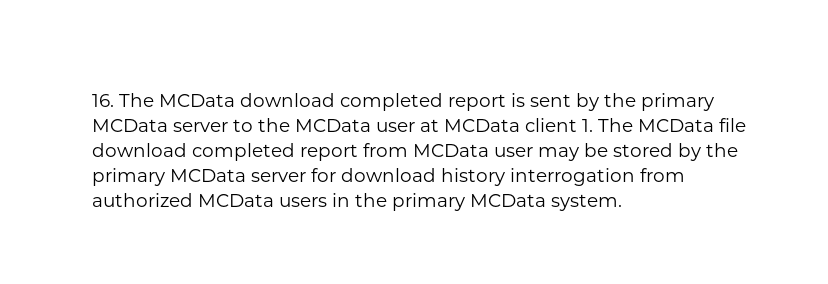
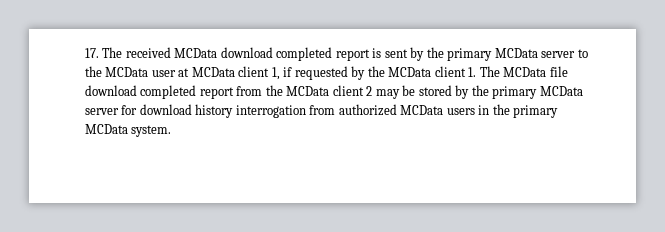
[91,93,154,107] 16. The -> [84,47,171,58] 17. The received
(577, 125) none -> [271,66,466,80] 1, if requested by the MCData client
[412,144,533,157] MCData user -> [265,85,373,96] the MCData client 2

